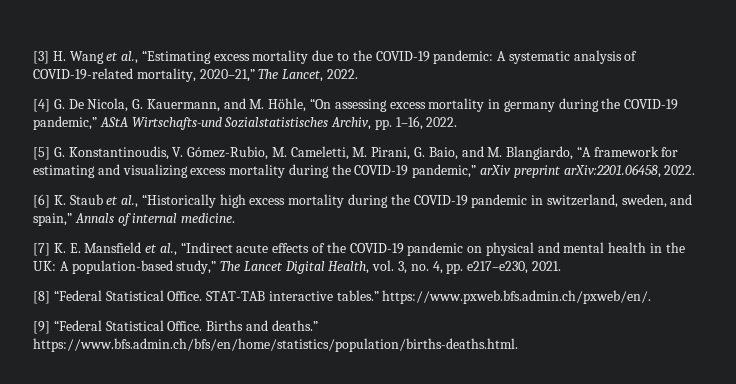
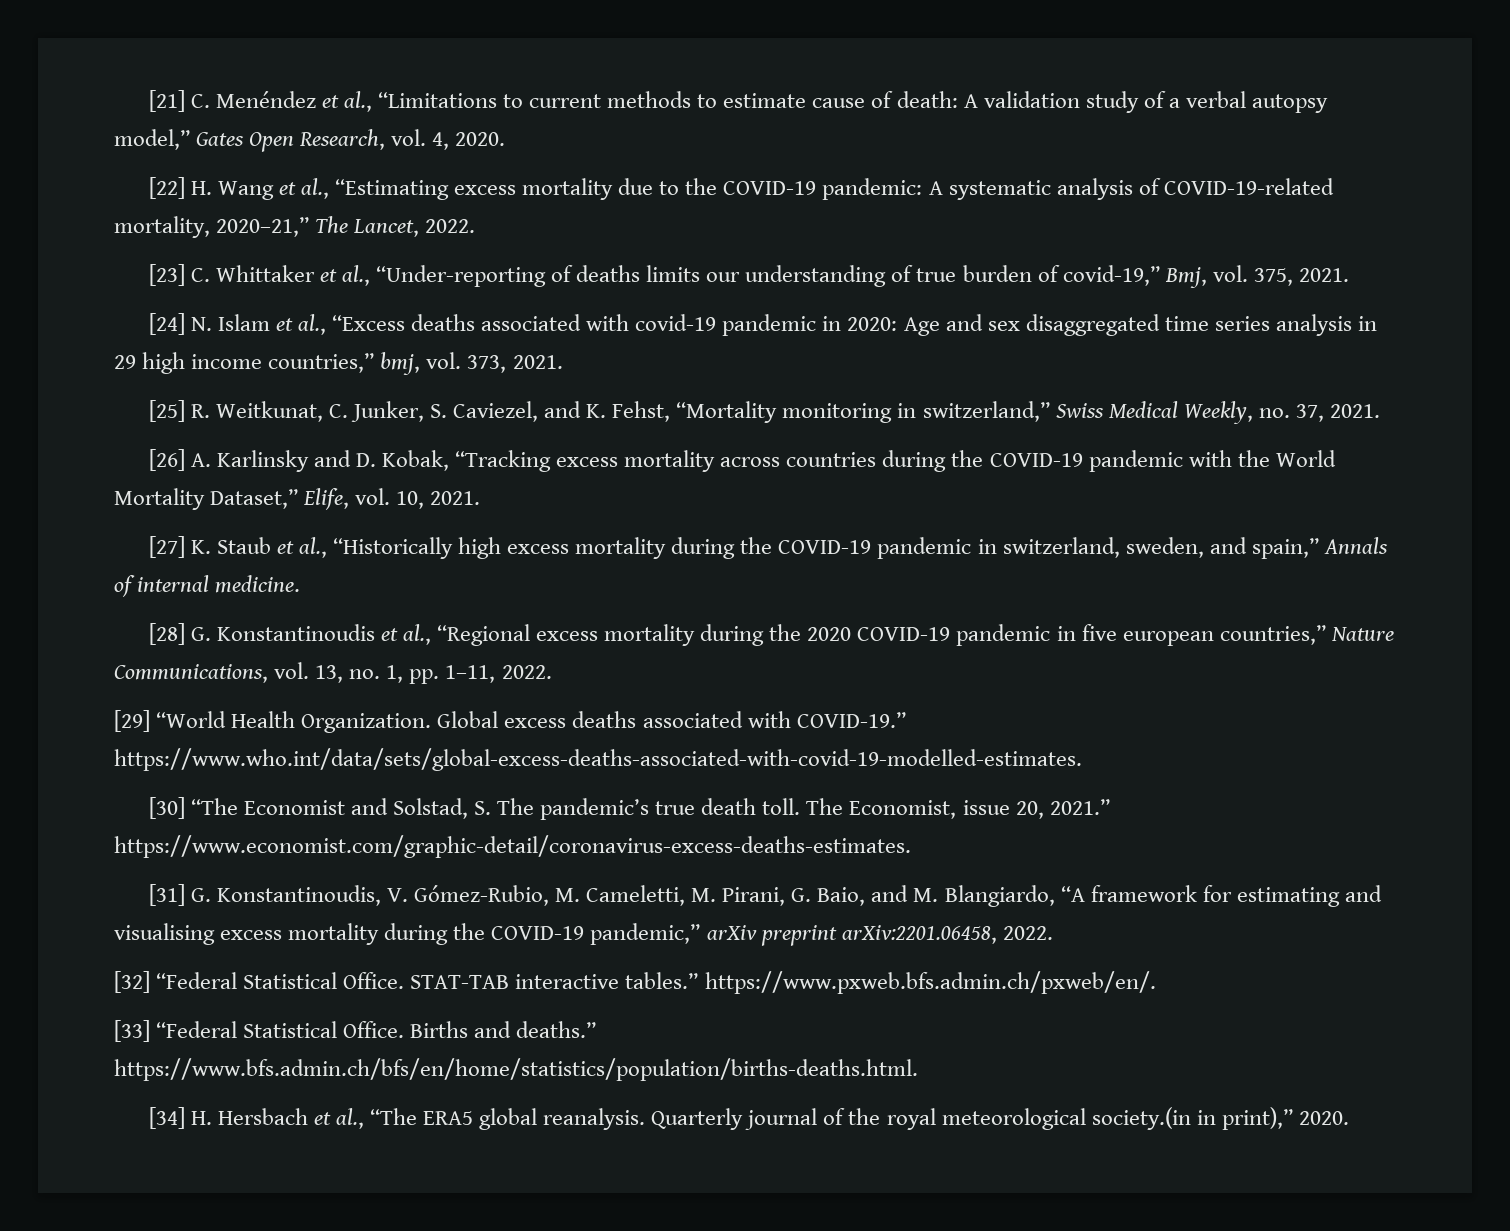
[33,51,49,64] [3] -> [148,90,1329,113] [114,129,506,152] [148,177,185,199] [21] C. Menéndez et al., “Limitations to current methods to estimate cause of death: A validation study of a verbal autopsy model,” Gates Open Research, vol. 4, 2020. // [22]
[33,98,679,112] [33,116,458,130] [33,146,679,160] [33,164,696,178] [33,194,50,208] [4] G. De Nicola, G. Kauermann, and M. Höhle, “On assessing excess mortality in germany during the COVID-19 pandemic,” AStA Wirtschafts-und Sozialstatistisches Archiv, pp. 1–16, 2022. // [5] G. Konstantinoudis, V. Gómez-Rubio, M. Cameletti, M. Pirani, G. Baio, and M. Blangiardo, “A framework for estimating and visualizing excess mortality during the COVID-19 pandemic,” arXiv preprint arXiv:2201.06458, 2022. // [6] -> [148,264,1349,288] [148,313,1378,336] [114,352,563,375] [148,400,1380,424] [148,449,1336,472] [114,488,481,510] [148,536,185,558] [23] C. Whittaker et al., “Under-reporting of deaths limits our understanding of true burden of covid-19,” Bmj, vol. 375, 2021. // [24] N. Islam et al., “Excess deaths associated with covid-19 pandemic in 2020: Age and sex disaggregated time series analysis in 29 high income countries,” bmj, vol. 373, 2021. // [25] R. Weitkunat, C. Junker, S. Caviezel, and K. Fehst, “Mortality monitoring in switzerland,” Swiss Medical Weekly, no. 37, 2021. // [26] A. Karlinsky and D. Kobak, “Tracking excess mortality across countries during the COVID-19 pandemic with the World Mortality Dataset,” Elife, vol. 10, 2021. // [27]
[33,242,685,256] [33,260,561,274] [33,291,50,304] [7] K. E. Mansfield et al., “Indirect acute effects of the COVID-19 pandemic on physical and mental health in the UK: A population-based study,” The Lancet Digital Health, vol. 3, no. 4, pp. e217–e230, 2021. // [8] -> [148,623,1394,646] [114,662,552,684] [114,710,906,733] [114,748,1082,771] [148,797,1110,820] [114,835,911,858] [148,884,1382,907] [114,923,1053,946] [114,971,150,993] [28] G. Konstantinoudis et al., “Regional excess mortality during the 2020 COVID-19 pandemic in five european countries,” Nature Communications, vol. 13, no. 1, pp. 1–11, 2022. // [29] “World Health Organization. Global excess deaths associated with COVID-19.” https://www.who.int/data/sets/global-excess-deaths-associated-with-covid-19-modelled-estimates. // [30] “The Economist and Solstad, S. The pandemic’s true death toll. The Economist, issue 20, 2021.” https://www.economist.com/graphic-detail/coronavirus-excess-deaths-estimates. // [31] G. Konstantinoudis, V. Gómez-Rubio, M. Cameletti, M. Pirani, G. Baio, and M. Blangiardo, “A framework for estimating and visualising excess mortality during the COVID-19 pandemic,” arXiv preprint arXiv:2201.06458, 2022. // [32]
[33,321,50,334] [9] -> [114,1020,150,1042] [33]
(518, 345) none -> [148,1107,1349,1130] // [34] H. Hersbach et al., “The ERA5 global reanalysis. Quarterly journal of the royal meteorological society.(in in print),” 2020.

